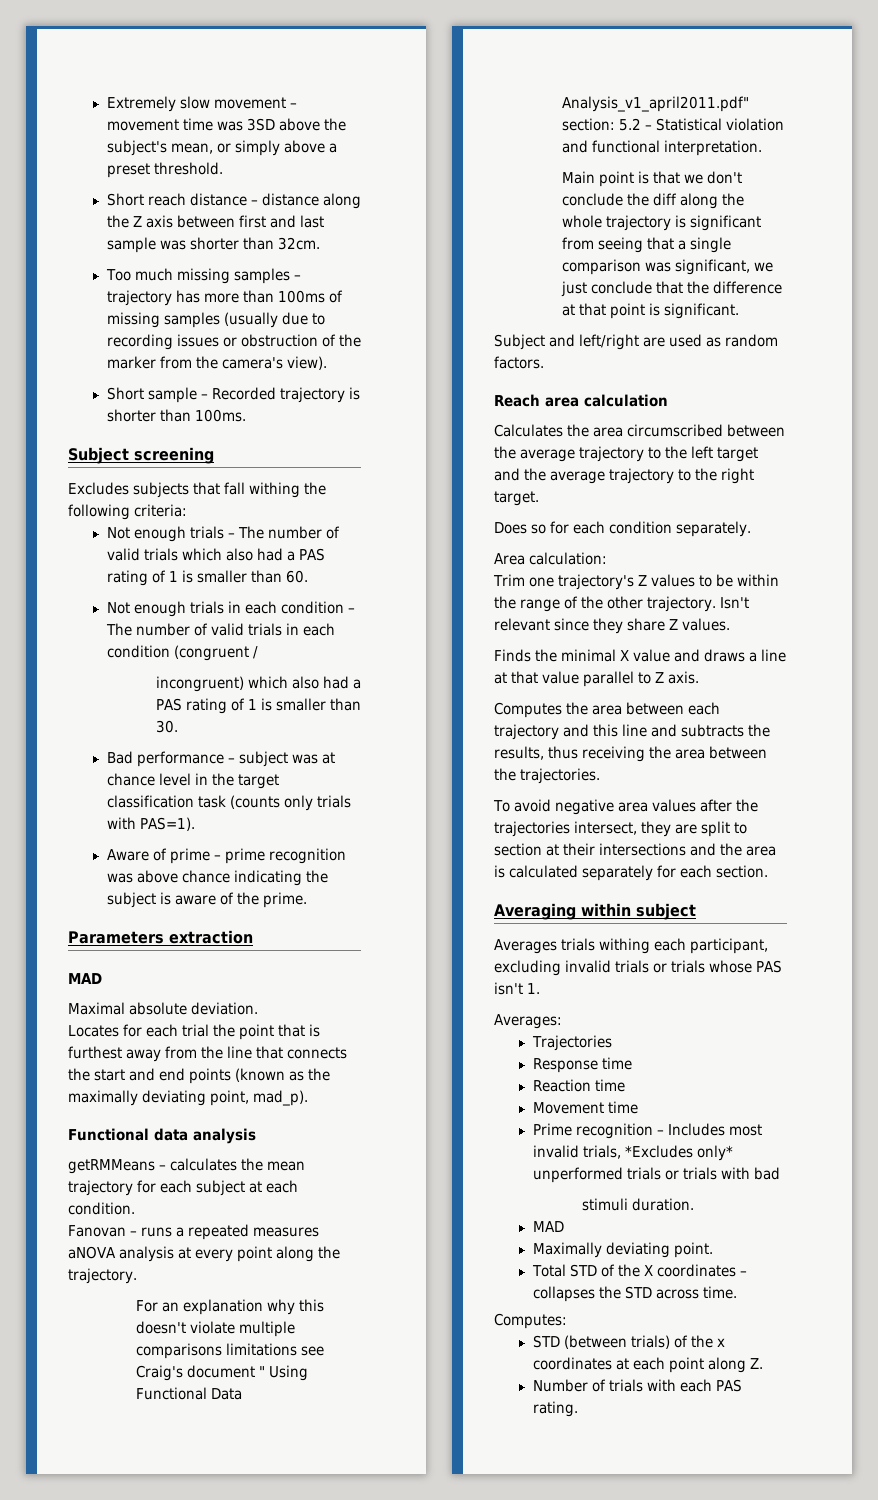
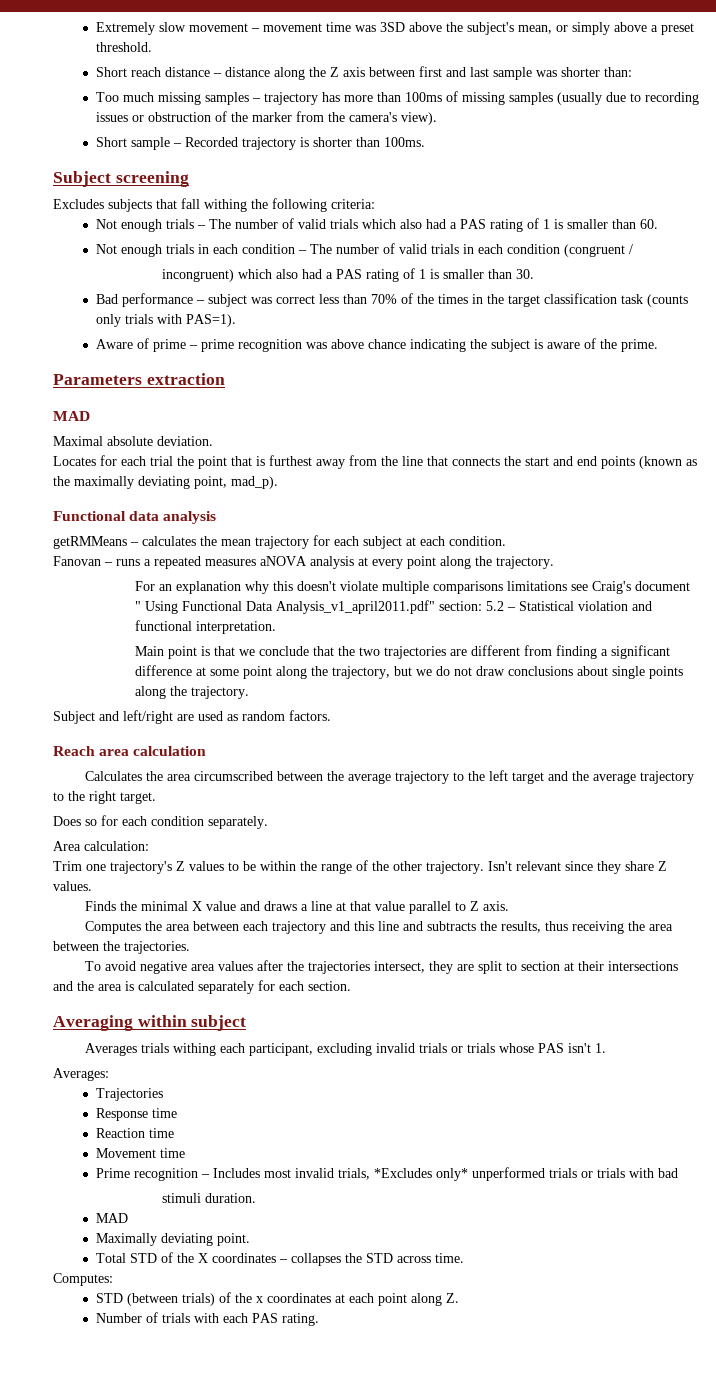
[242,237,320,250] than 32cm. -> [603,67,632,77] than:
[321,752,335,764] [106,773,191,786] at chance level -> [275,293,468,304] correct less than 70% of the times
[706,171,742,184] [561,193,744,209] [561,215,761,231] [561,237,731,253] [561,259,773,275] [560,281,782,297] [561,303,739,319] don't conclude the diff along the whole trajectory is significant from seeing that a single comparison was significant, we just conclude that the difference at that point is significant. -> [259,645,671,659] [135,665,684,679] [135,686,250,699] conclude that the two trajectories are different from finding a significant difference at some point along the trajectory, but we do not draw conclusions about single points along the trajectory.

